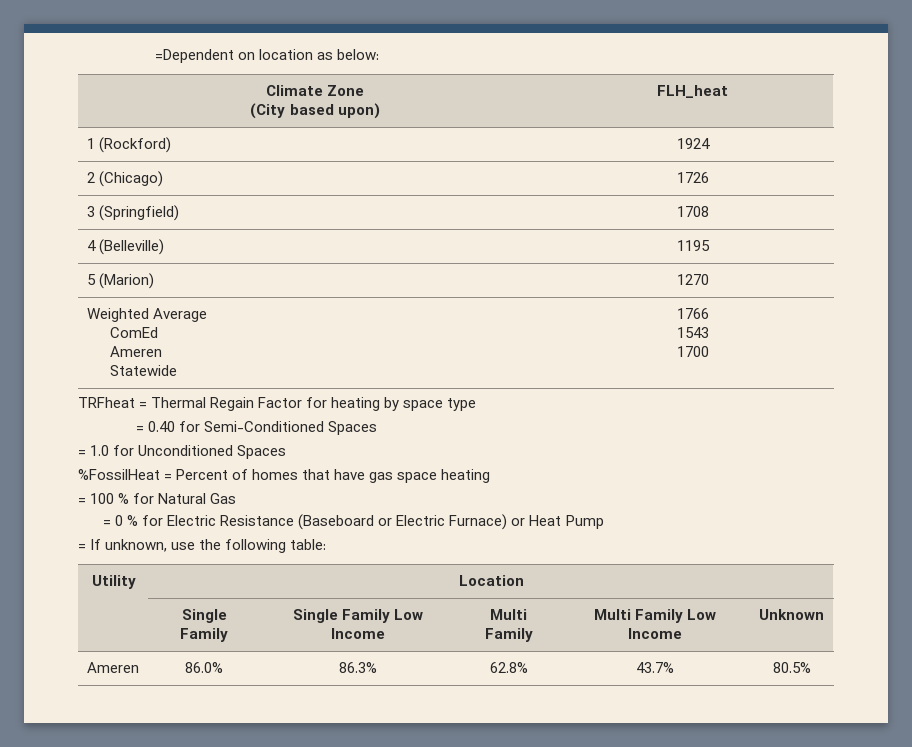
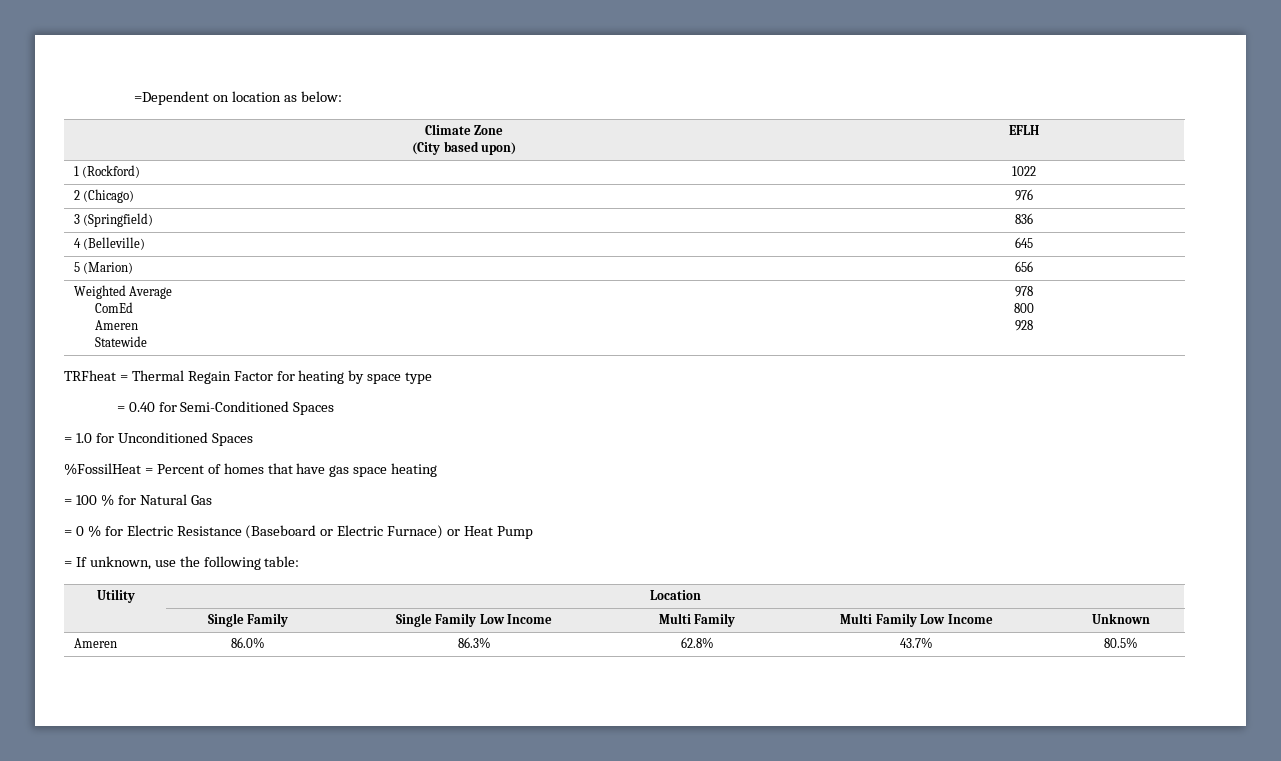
[657,85,728,98] FLH_heat -> [1009,125,1039,135] EFLH
[676,138,710,149] 1924 -> [1012,166,1036,176] 1022
[676,172,709,183] 1726 -> [1015,189,1033,201] 976
[676,206,709,217] 1708 -> [1015,213,1033,224] 836
[676,240,710,251] 1195 -> [1015,237,1033,248] 645
[676,274,709,285] 1270 -> [1015,261,1033,272] 656
[676,308,709,319] [676,327,709,338] [676,346,709,357] 1766 // 1543 // 1700 -> [1015,286,1033,297] [1014,303,1034,313] [1015,320,1033,331] 978 // 800 // 928

